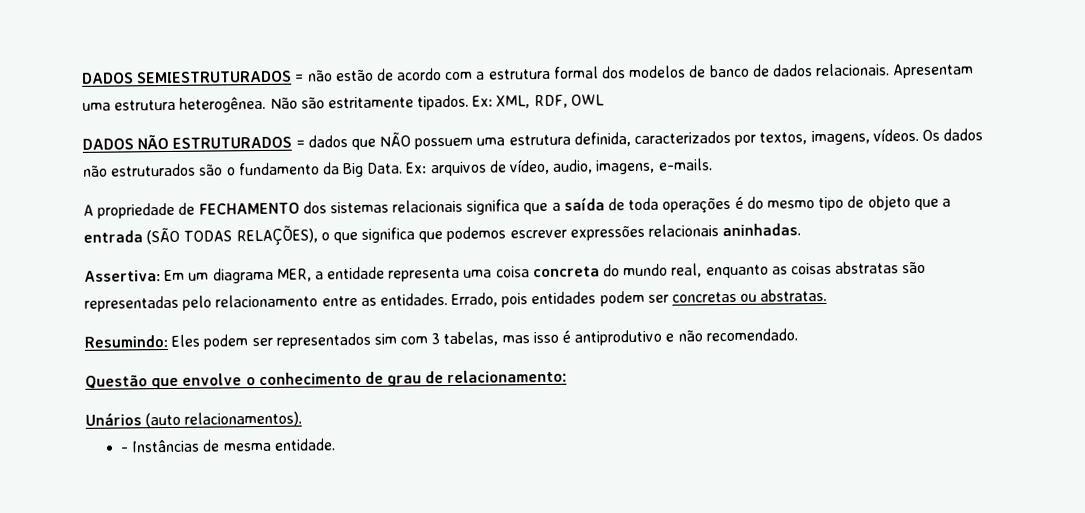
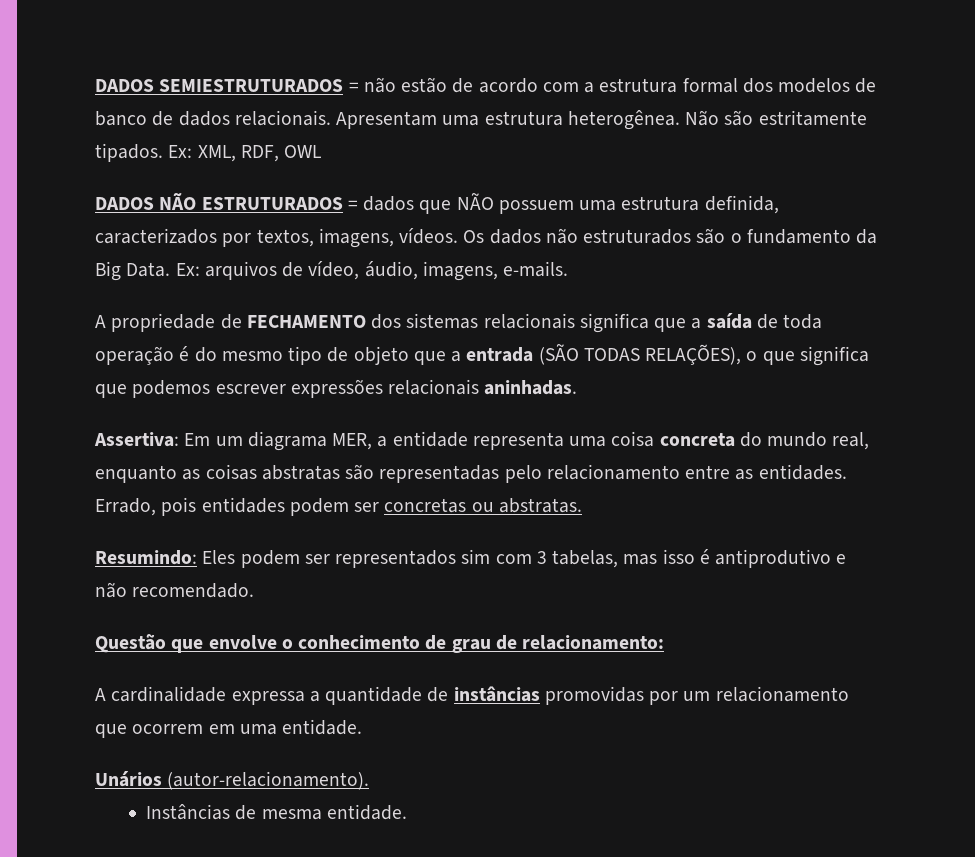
[552,159,594,174] audio, -> [364,261,418,280] áudio,
[662,197,732,214] operações -> [95,346,174,365] operação
[85,411,303,428] [121,447,130,453] Unários (auto relacionamentos). // - -> [95,686,849,705] [95,719,363,738] [95,771,370,790] A cardinalidade expressa a quantidade de instâncias promovidas por um relacionamento que ocorrem em uma entidade. // Unários (autor-relacionamento). //

